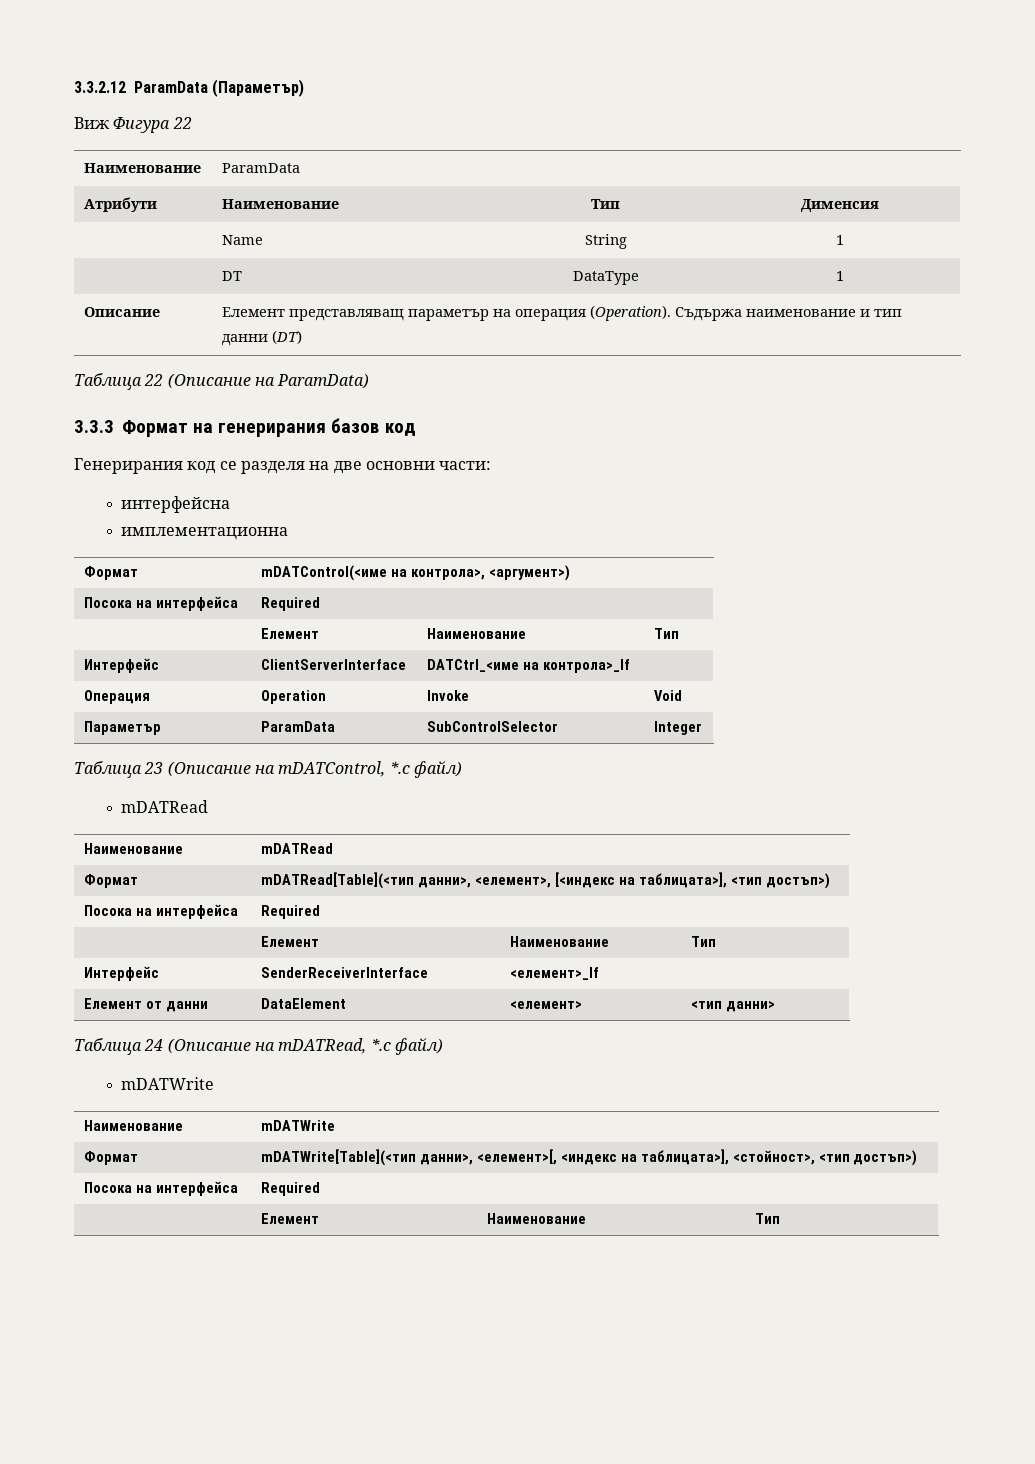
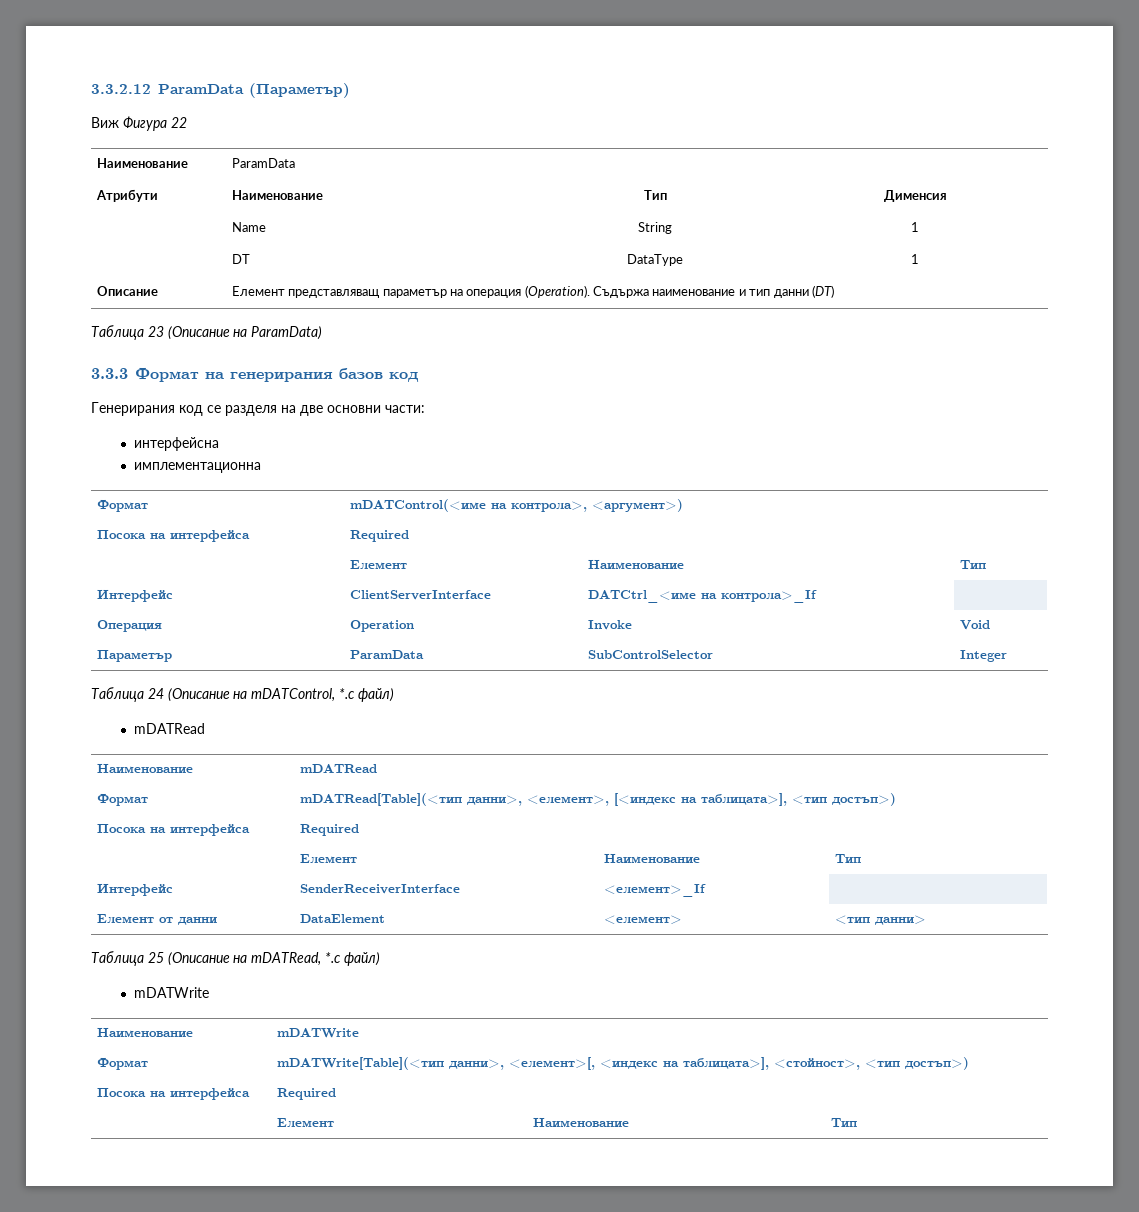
[144,374,164,386] 22 -> [147,326,164,337] 23
[144,762,164,774] 23 -> [147,688,164,699] 24
[144,1039,164,1051] 24 -> [147,952,164,963] 25

